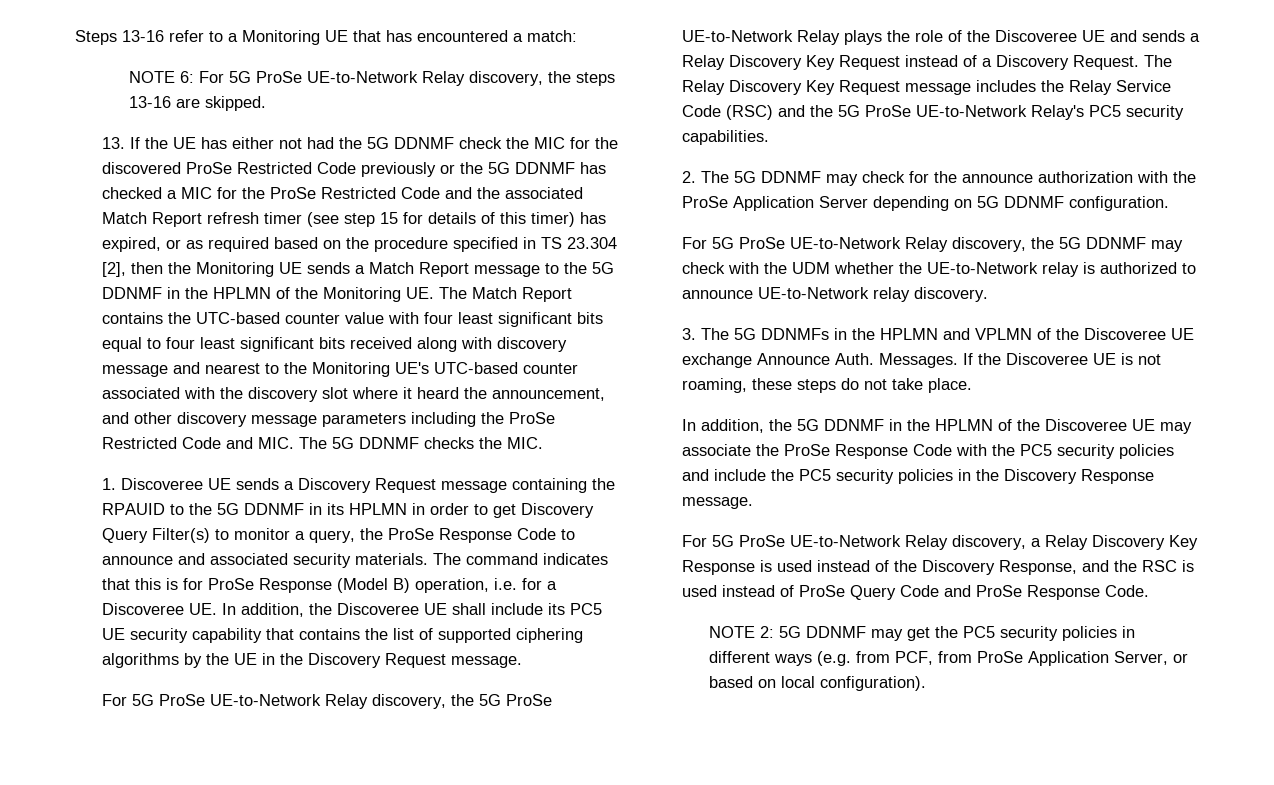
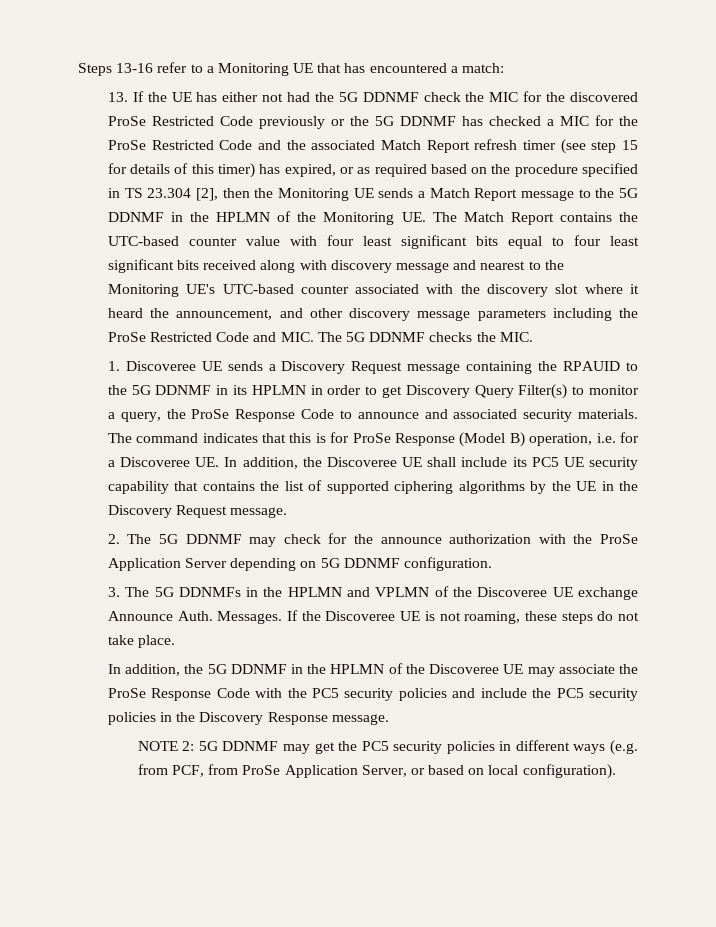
[128,71,615,86] [128,96,266,111] // NOTE 6: For 5G ProSe UE-to-Network Relay discovery, the steps 13-16 are skipped. -> (505, 68) none
[101,694,552,709] [681,30,1200,45] [681,55,1172,70] [681,80,1171,95] [681,105,1184,120] [681,130,769,145] // For 5G ProSe UE-to-Network Relay discovery, the 5G ProSe UE-to-Network Relay plays the role of the Discoveree UE and sends a Relay Discovery Key Request instead of a Discovery Request. The Relay Discovery Key Request message includes the Relay Service Code (RSC) and the 5G ProSe UE-to-Network Relay's PC5 security capabilities. -> (288, 512) none
[681,237,1183,252] [681,262,1196,277] [681,287,988,302] // For 5G ProSe UE-to-Network Relay discovery, the 5G DDNMF may check with the UDM whether the UE-to-Network relay is authorized to announce UE-to-Network relay discovery. -> (493, 564) none
[681,535,1198,550] [681,560,1194,575] [681,585,1149,600] // For 5G ProSe UE-to-Network Relay discovery, a Relay Discovery Key Response is used instead of the Discovery Response, and the RSC is used instead of ProSe Query Code and ProSe Response Code. -> (389, 719) none

